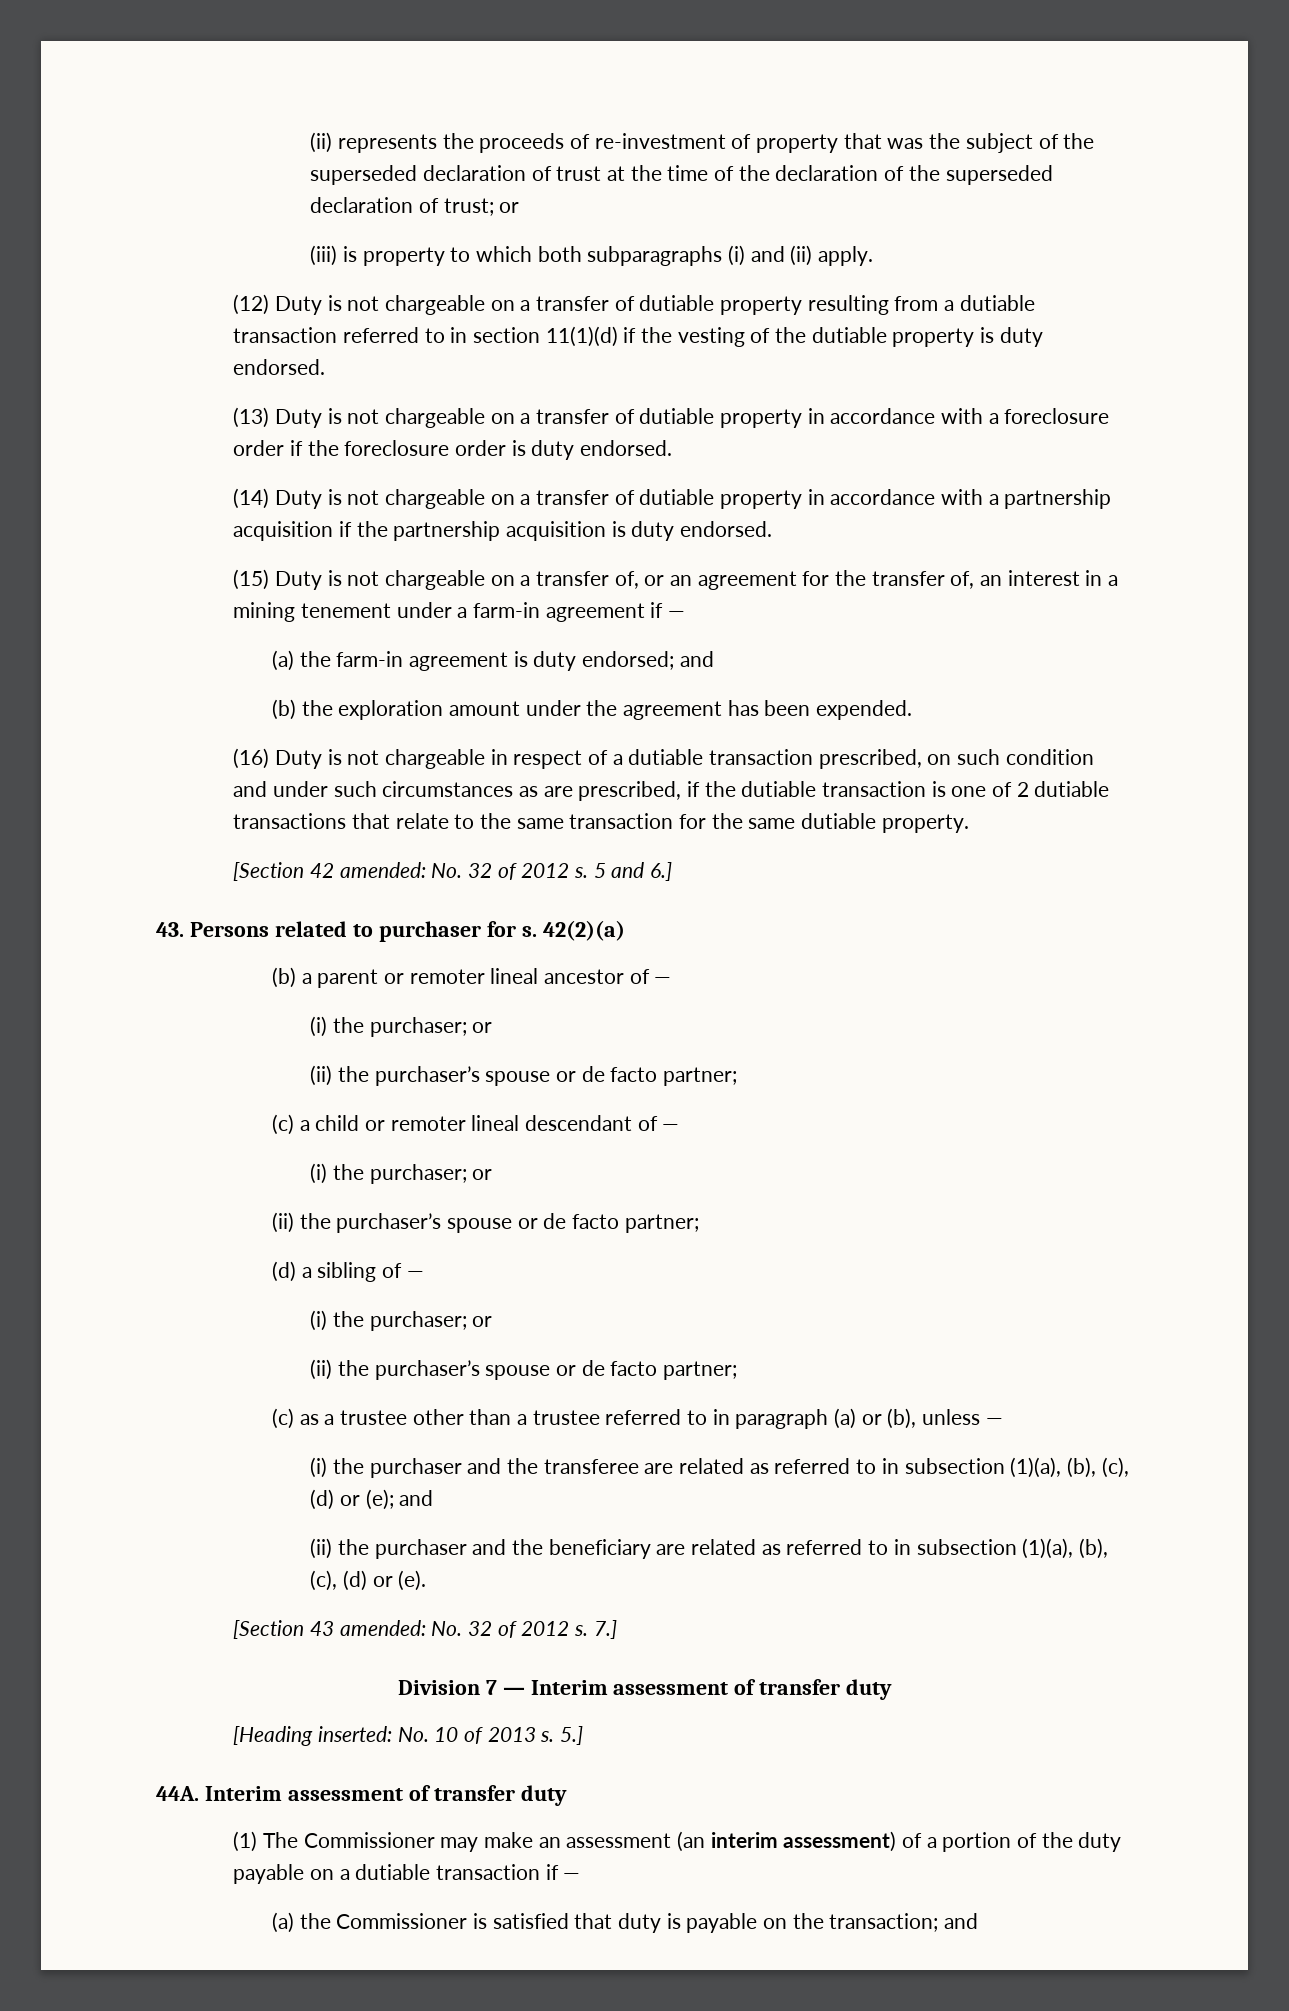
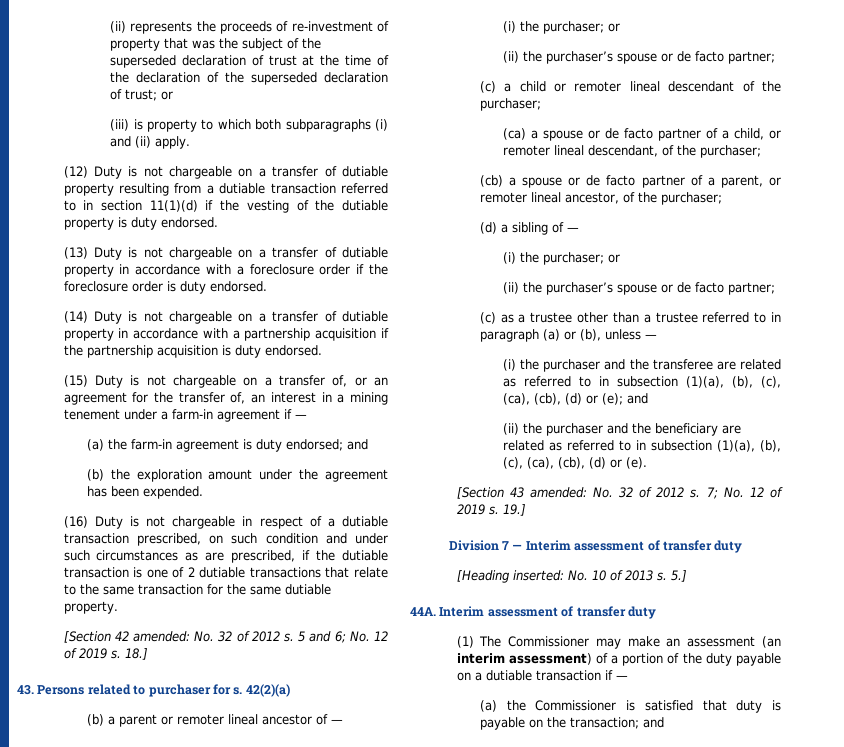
[649,862,672,881] 6.] -> [334,631,388,643] [63,648,148,660] 6; No. 12 of 2019 s. 18.]
[662,1124,680,1131] [310,1163,493,1184] [271,1212,699,1233] — // (i) the purchaser; or // (ii) the purchaser’s spouse or de facto partner; -> [762,81,781,92] [479,98,541,111] [503,128,782,141] [503,145,762,158] [479,175,781,188] [479,192,722,205] the purchaser; // (ca) a spouse or de facto partner of a child, or remoter lineal descendant, of the purchaser; // (cb) a spouse or de facto partner of a parent, or remoter lineal ancestor, of the purchaser;
(1129, 1467) none -> [503,393,562,405] (ca), (cb),
(338, 1580) none -> [527,457,586,469] (ca), (cb),
[593,1620,617,1639] 7.] -> [706,487,783,499] [456,504,526,516] 7; No. 12 of 2019 s. 19.]

